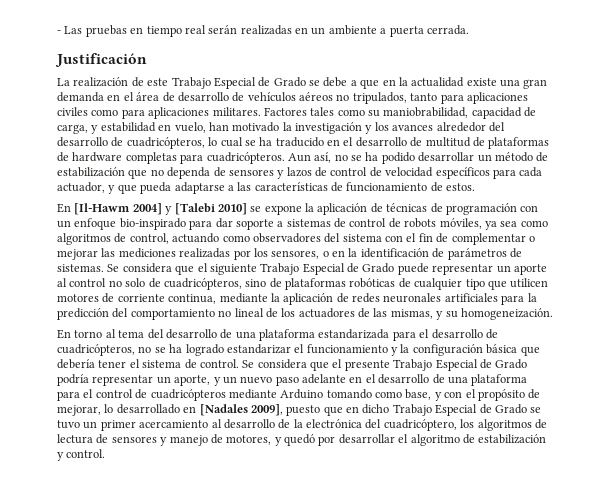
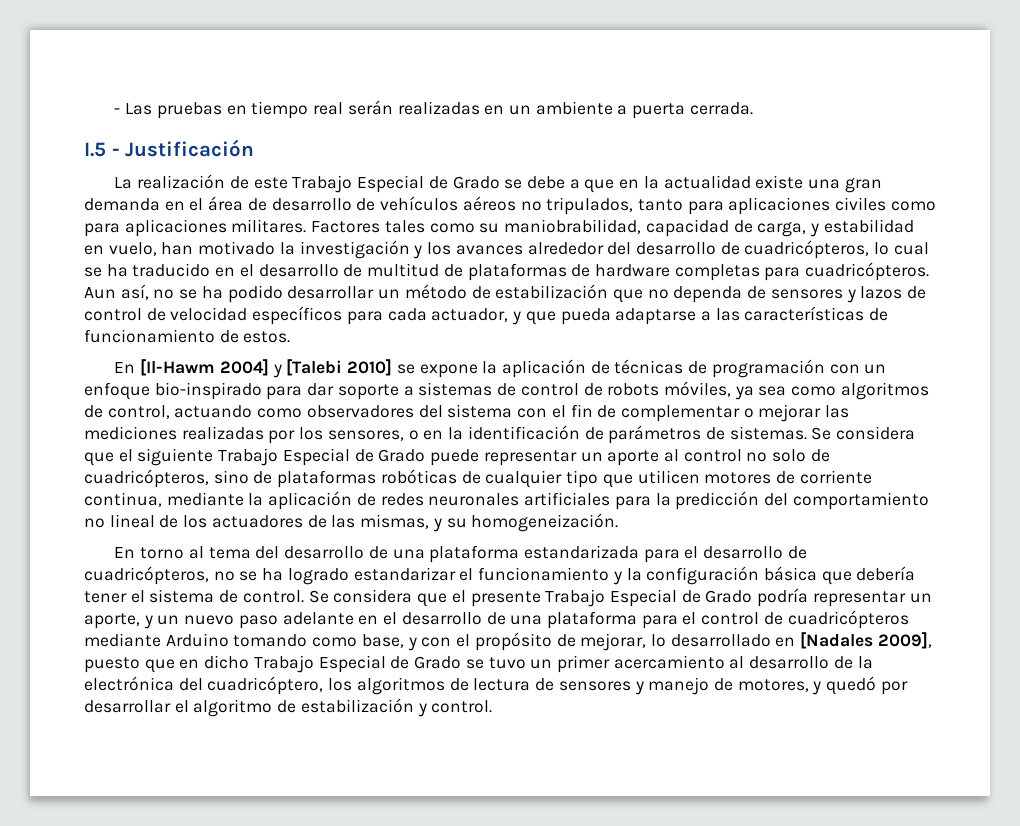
(469, 30) none -> [84,142,120,157] I.5 -

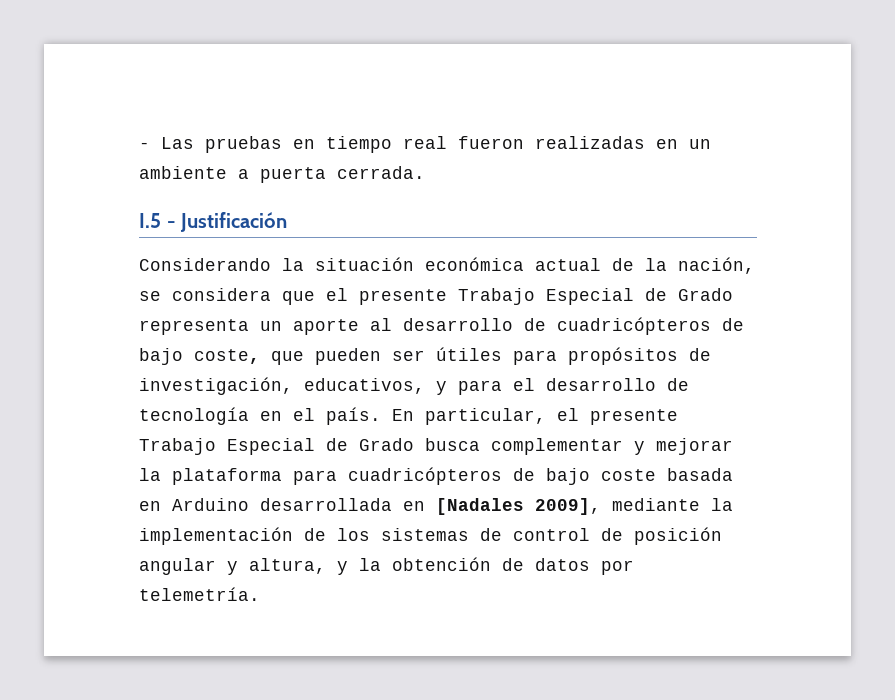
[347,100,393,115] serán -> [458,136,524,149] fueron
[114,174,882,193] [84,196,936,215] [84,219,914,237] [84,240,929,259] [84,262,930,281] [84,284,927,303] [84,306,889,325] [84,329,291,343] [114,359,887,378] [84,381,929,400] [84,404,850,422] [84,425,916,444] [84,448,830,466] [84,469,872,488] [84,491,929,510] [84,513,619,532] [114,545,807,563] [84,566,916,585] [84,589,329,603] La realización de este Trabajo Especial de Grado se debe a que en la actualidad existe una gran demanda en el área de desarrollo de vehículos aéreos no tripulados, tanto para aplicaciones civiles como para aplicaciones militares. Factores tales como su maniobrabilidad, capacidad de carga, y estabilidad en vuelo, han motivado la investigación y los avances alrededor del desarrollo de cuadricópteros, lo cual se ha traducido en el desarrollo de multitud de plataformas de hardware completas para cuadricópteros. Aun así, no se ha podido desarrollar un método de estabilización que no dependa de sensores y lazos de control de velocidad específicos para cada actuador, y que pueda adaptarse a las características de funcionamiento de estos. // En [Il-Hawm 2004] y [Talebi 2010] se expone la aplicación de técnicas de programación con un enfoque bio-inspirado para dar soporte a sistemas de control de robots móviles, ya sea como algoritmos de control, actuando como observadores del sistema con el fin de complementar o mejorar las mediciones realizadas por los sensores, o en la identificación de parámetros de sistemas. Se considera que el siguiente Trabajo Especial de Grado puede representar un aporte al control no solo de cuadricópteros, sino de plataformas robóticas de cualquier tipo que utilicen motores de corriente continua, mediante la aplicación de redes neuronales artificiales para la predicción del comportamiento no lineal de los actuadores de las mismas, y su homogeneización. // En torno al tema del desarrollo de una plataforma estandarizada para el desarrollo de cuadricópteros, no se ha logrado estandarizar el funcionamiento y la configuración básica que debería tener el sistema de control. Se -> [139,257,755,274] [139,291,161,301] Considerando la situación económica actual de la nación, se
[757,588,932,607] [84,610,909,629] [84,632,932,651] [84,655,873,673] [84,676,908,695] [84,698,493,717] podría representar un aporte, y un nuevo paso adelante en el desarrollo de una plataforma para el control de cuadricópteros mediante Arduino tomando como base, y con el propósito de mejorar, lo desarrollado en [Nadales 2009], puesto que en dicho Trabajo Especial de Grado se tuvo un primer acercamiento al desarrollo de la electrónica del cuadricóptero, los algoritmos de lectura de sensores y manejo de motores, y quedó por desarrollar el algoritmo de estabilización y control. -> [139,317,744,335] [139,347,711,365] [139,377,689,395] [139,407,678,425] [139,438,733,455] [139,467,733,485] [139,498,733,515] [139,527,722,545] [139,557,634,575] [139,587,260,601] representa un aporte al desarrollo de cuadricópteros de bajo coste, que pueden ser útiles para propósitos de investigación, educativos, y para el desarrollo de tecnología en el país. En particular, el presente Trabajo Especial de Grado busca complementar y mejorar la plataforma para cuadricópteros de bajo coste basada en Arduino desarrollada en [Nadales 2009], mediante la implementación de los sistemas de control de posición angular y altura, y la obtención de datos por telemetría.

